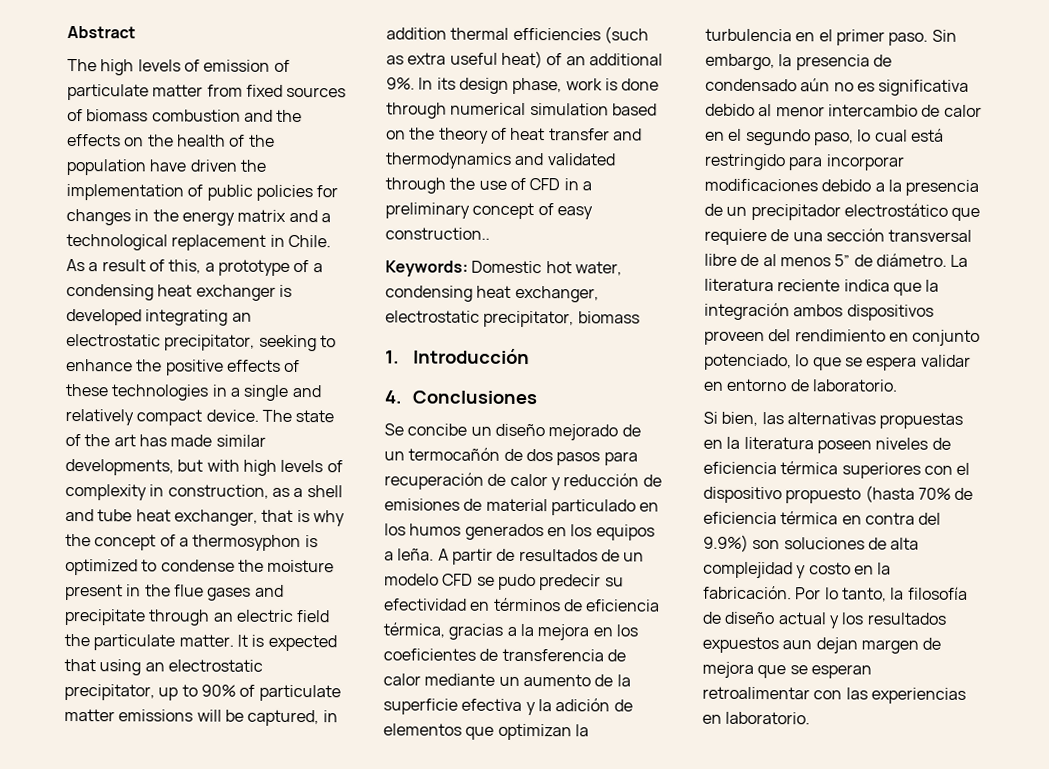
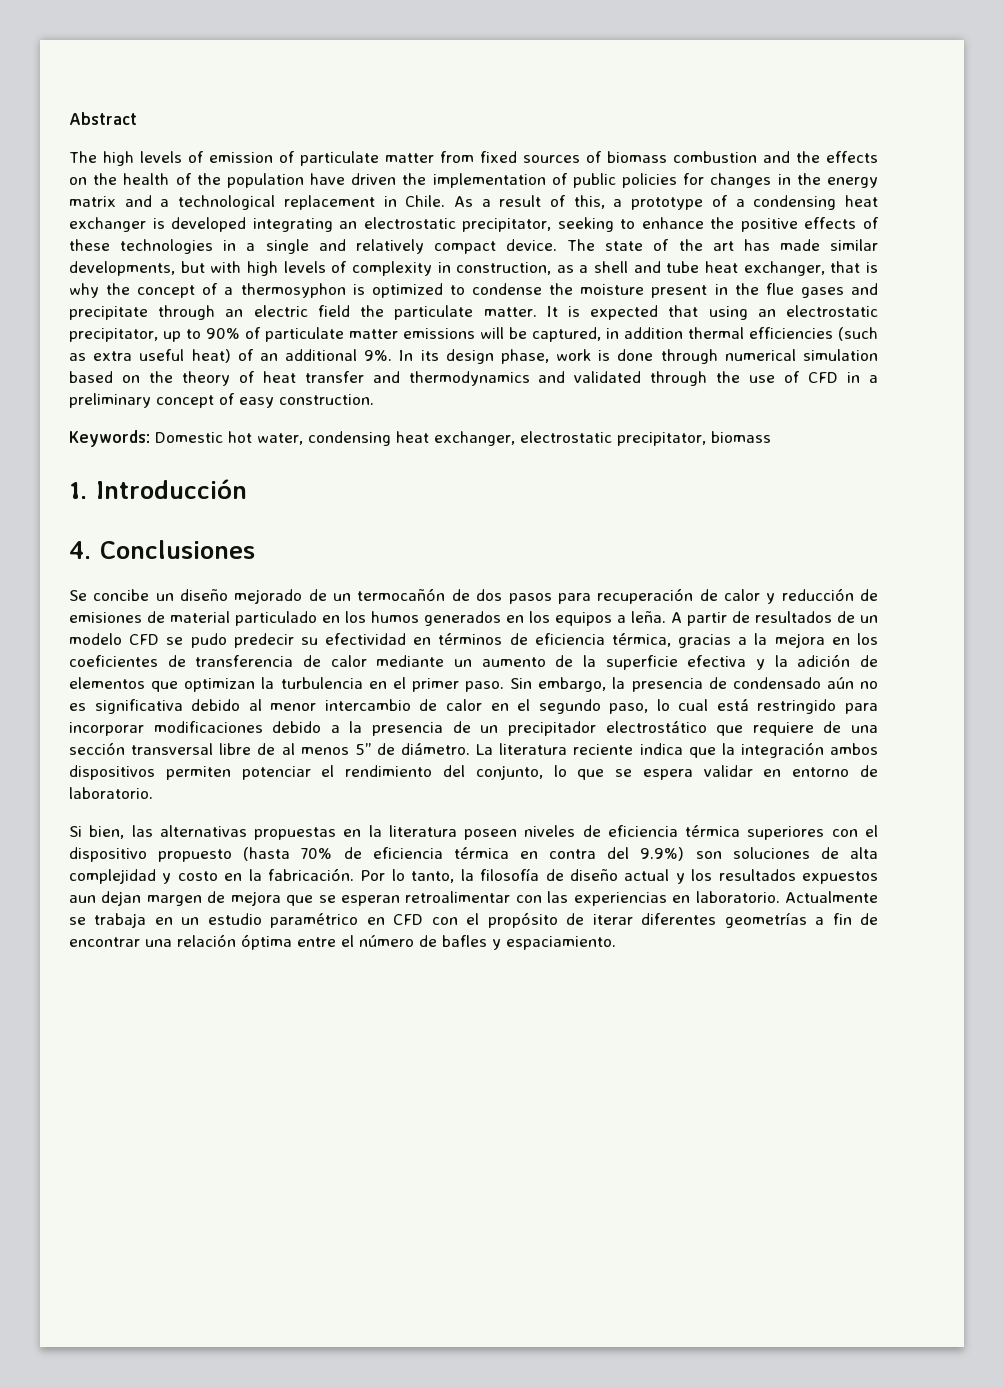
[385,227,490,240] construction.. -> [279,394,374,405] construction.
[704,329,981,346] [704,353,792,371] proveen del rendimiento en conjunto potenciado, -> [165,765,543,780] permiten potenciar el rendimiento del conjunto,
(811, 718) none -> [785,891,879,903] [69,912,879,928] [69,934,616,950] Actualmente se trabaja en un estudio paramétrico en CFD con el propósito de iterar diferentes geometrías a fin de encontrar una relación óptima entre el número de bafles y espaciamiento.

